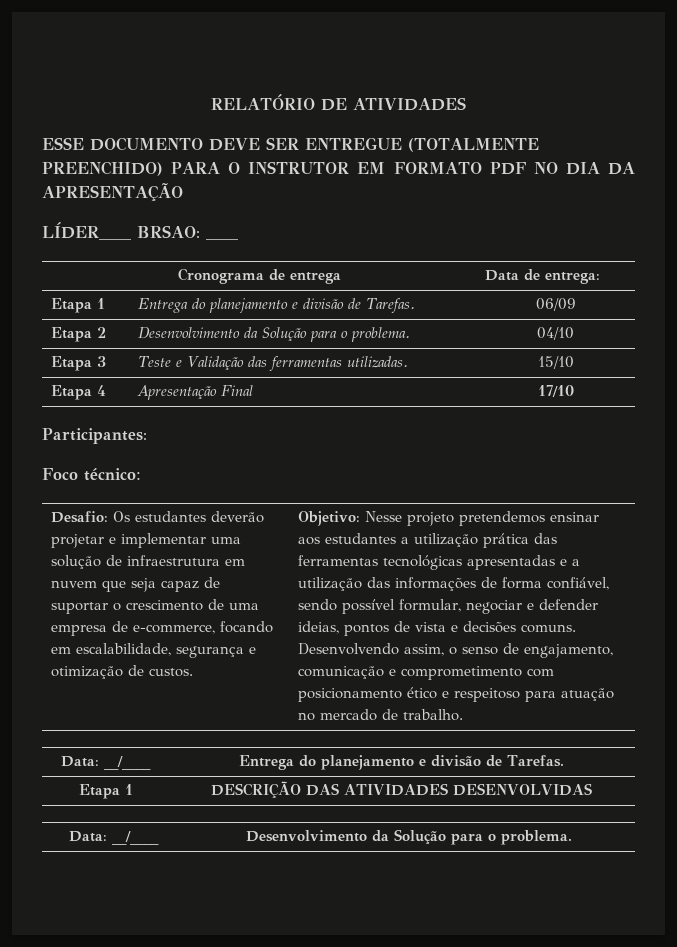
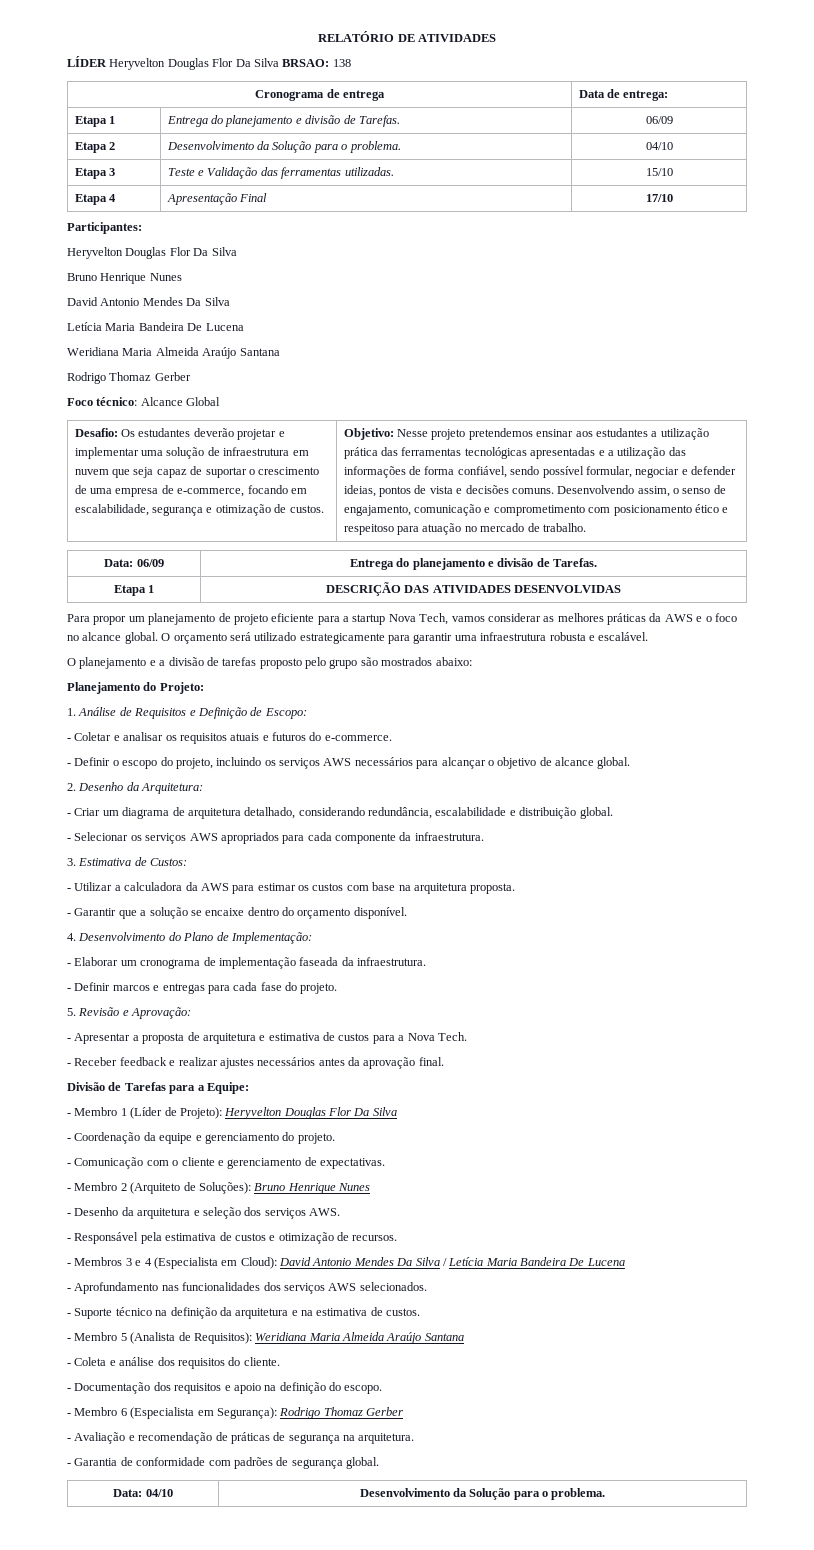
[42,137,539,152] [42,161,635,176] [42,183,183,201] [42,222,200,240] [206,238,238,240] ESSE DOCUMENTO DEVE SER ENTREGUE (TOTALMENTE PREENCHIDO) PARA O INSTRUTOR EM FORMATO PDF NO DIA DA APRESENTAÇÃO // LÍDER____ BRSAO: ____ -> [67,56,351,70] LÍDER Heryvelton Douglas Flor Da Silva BRSAO: 138
(147, 436) none -> [67,247,237,259] [67,273,182,284] [67,297,230,306] [67,322,244,331] [67,347,280,359] [67,372,191,384] // Heryvelton Douglas Flor Da Silva // Bruno Henrique Nunes // David Antonio Mendes Da Silva // Letícia Maria Bandeira De Lucena // Weridiana Maria Almeida Araújo Santana // Rodrigo Thomaz Gerber
(141, 474) none -> [140,397,221,406] Alcance Global
[104,756,151,770] __/____ -> [136,559,164,567] 06/09
[68,831,159,845] // Data: __/____ -> [67,613,737,625] [67,632,649,644] [67,657,472,669] [67,682,204,694] [67,707,307,719] [67,732,392,744] [67,757,631,769] [67,782,204,794] [67,807,613,819] [67,832,484,844] [67,857,188,866] [67,882,516,894] [67,907,407,919] [67,932,312,944] [67,957,426,969] [67,982,338,994] [67,1007,192,1019] [67,1032,467,1044] [67,1057,444,1069] [67,1082,249,1094] [67,1107,397,1119] [67,1132,335,1144] [67,1157,385,1169] [67,1182,370,1194] [67,1207,340,1219] [67,1232,398,1244] [67,1257,625,1269] [67,1282,427,1294] [67,1307,421,1319] [67,1332,464,1344] [67,1357,280,1369] [67,1382,383,1394] [67,1407,403,1419] [67,1432,415,1444] [67,1457,379,1469] [113,1489,173,1497] // Para propor um planejamento de projeto eficiente para a startup Nova Tech, vamos considerar as melhores práticas da AWS e o foco no alcance global. O orçamento será utilizado estrategicamente para garantir uma infraestrutura robusta e escalável. // O planejamento e a divisão de tarefas proposto pelo grupo são mostrados abaixo: // Planejamento do Projeto: // 1. Análise de Requisitos e Definição de Escopo: // - Coletar e analisar os requisitos atuais e futuros do e-commerce. // - Definir o escopo do projeto, incluindo os serviços AWS necessários para alcançar o objetivo de alcance global. // 2. Desenho da Arquitetura: // - Criar um diagrama de arquitetura detalhado, considerando redundância, escalabilidade e distribuição global. // - Selecionar os serviços AWS apropriados para cada componente da infraestrutura. // 3. Estimativa de Custos: // - Utilizar a calculadora da AWS para estimar os custos com base na arquitetura proposta. // - Garantir que a solução se encaixe dentro do orçamento disponível. // 4. Desenvolvimento do Plano de Implementação: // - Elaborar um cronograma de implementação faseada da infraestrutura. // - Definir marcos e entregas para cada fase do projeto. // 5. Revisão e Aprovação: // - Apresentar a proposta de arquitetura e estimativa de custos para a Nova Tech. // - Receber feedback e realizar ajustes necessários antes da aprovação final. // Divisão de Tarefas para a Equipe: // - Membro 1 (Líder de Projeto): Heryvelton Douglas Flor Da Silva // - Coordenação da equipe e gerenciamento do projeto. // - Comunicação com o cliente e gerenciamento de expectativas. // - Membro 2 (Arquiteto de Soluções): Bruno Henrique Nunes // - Desenho da arquitetura e seleção dos serviços AWS. // - Responsável pela estimativa de custos e otimização de recursos. // - Membros 3 e 4 (Especialista em Cloud): David Antonio Mendes Da Silva / Letícia Maria Bandeira De Lucena // - Aprofundamento nas funcionalidades dos serviços AWS selecionados. // - Suporte técnico na definição da arquitetura e na estimativa de custos. // - Membro 5 (Analista de Requisitos): Weridiana Maria Almeida Araújo Santana // - Coleta e análise dos requisitos do cliente. // - Documentação dos requisitos e apoio na definição do escopo. // - Membro 6 (Especialista em Segurança): Rodrigo Thomaz Gerber // - Avaliação e recomendação de práticas de segurança na arquitetura. // - Garantia de conformidade com padrões de segurança global. // Data: 04/10

